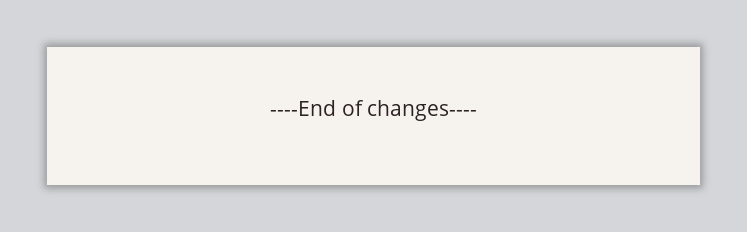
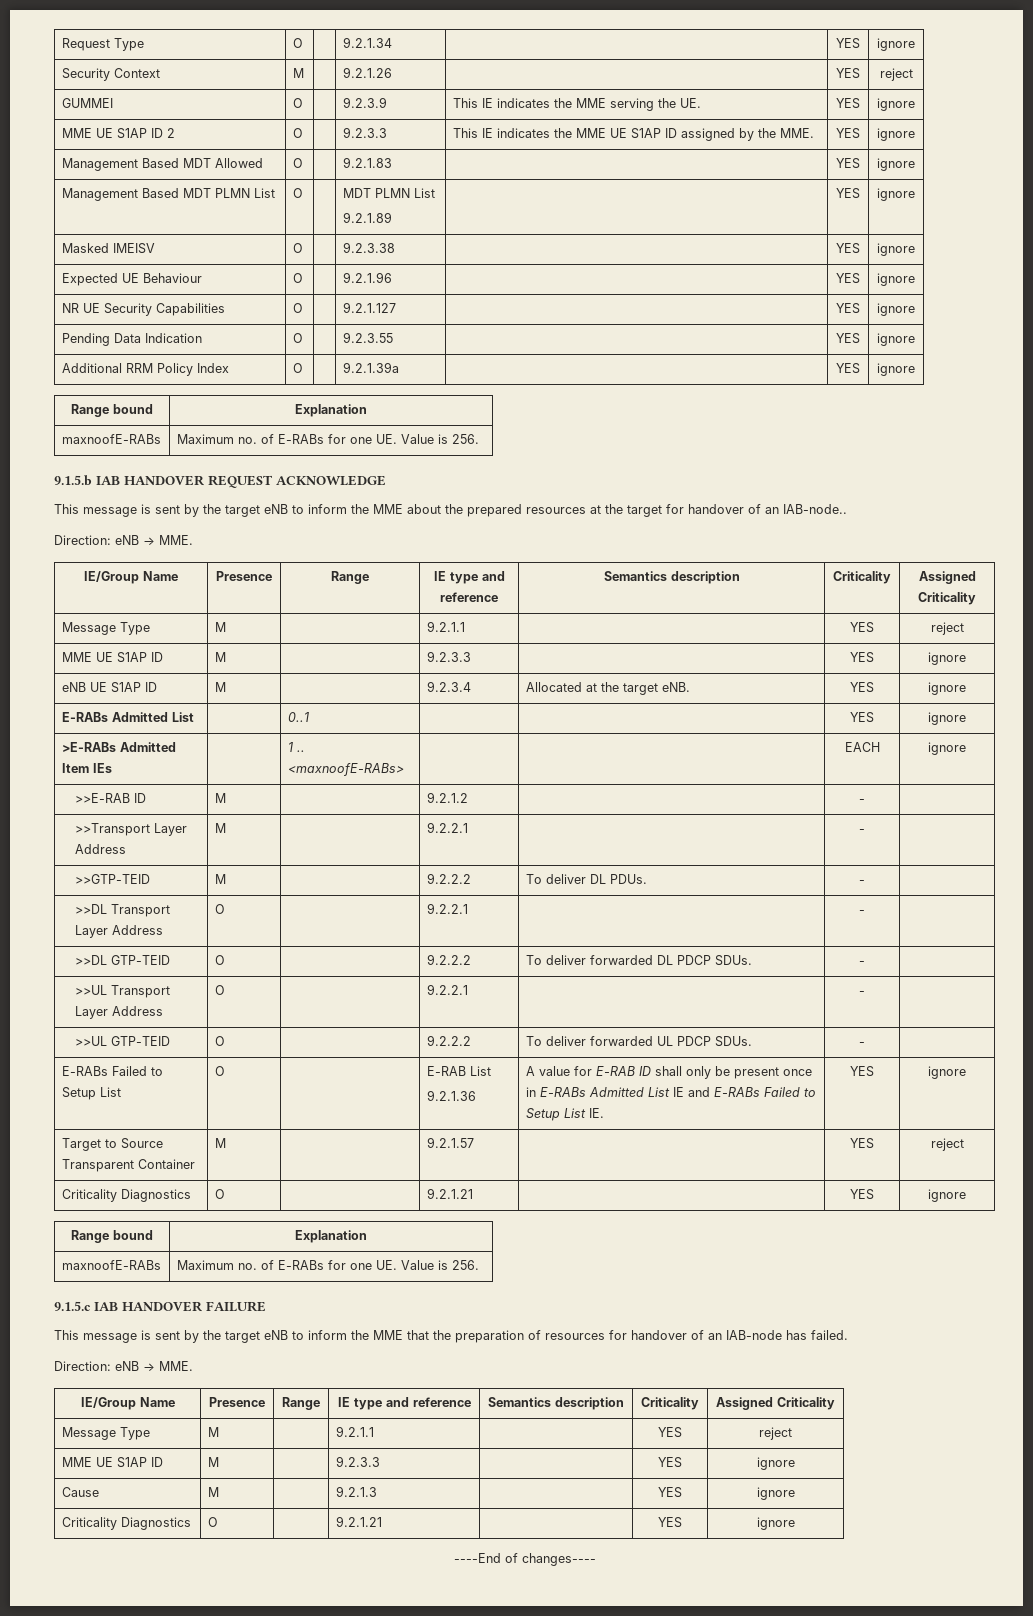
(269, 108) none -> [61,38,144,51] [292,38,303,48] [342,37,392,48] [836,38,860,49] [877,38,915,51] [61,68,160,81] [292,68,304,78] [342,67,392,78] [836,68,860,79] [879,68,913,81] [61,98,113,108] [292,98,303,108] [342,97,387,108] [452,98,701,111] [836,98,860,109] [877,98,915,111] [61,128,175,139] [292,128,303,138] [342,127,387,138] [452,128,814,141] [836,128,860,139] [877,128,915,141] [61,158,263,171] [292,158,303,168] [342,157,392,168] [836,158,860,169] [877,158,915,171] [61,188,275,201] [292,188,303,198] [342,188,435,198] [342,212,392,223] [836,188,860,199] [877,188,915,201] [61,243,155,254] [292,243,303,253] [342,242,395,253] [836,243,860,254] [877,243,915,256] [61,273,202,286] [292,273,303,283] [342,272,392,283] [836,273,860,284] [877,273,915,286] [61,303,225,316] [292,303,303,313] [342,302,396,313] [836,303,860,314] [877,303,915,316] [61,333,202,346] [292,333,303,343] [342,332,393,343] [836,333,860,344] [877,333,915,346] [61,363,229,376] [292,363,303,373] [342,362,399,373] [836,363,860,374] [877,363,915,376] [71,404,153,417] [295,404,367,417] [61,434,161,444] [176,434,479,444] [54,475,386,488] [54,504,847,517] [54,535,193,545] [84,571,178,584] [216,571,272,581] [331,571,369,584] [433,571,505,584] [440,592,498,602] [603,571,740,584] [833,571,891,584] [918,571,976,584] [918,592,976,605] [61,622,150,635] [214,622,226,632] [426,621,465,632] [850,622,874,633] [930,622,964,635] [61,652,163,663] [214,652,226,662] [426,651,471,662] [850,652,874,663] [928,652,966,665] [61,682,157,693] [214,682,226,692] [426,681,471,692] [525,682,690,695] [850,682,874,693] [928,682,966,695] [61,712,194,722] [287,712,309,722] [850,712,874,723] [928,712,966,725] [61,742,176,752] [61,763,112,773] [287,742,305,752] [287,763,404,776] [844,742,880,752] [928,742,966,755] [75,793,147,803] [214,793,226,803] [426,792,468,803] [859,799,865,803] [75,823,188,836] [75,844,127,854] [214,823,226,833] [426,822,468,833] [859,829,865,833] [75,874,151,884] [214,874,226,884] [426,873,471,884] [525,874,647,884] [859,880,865,884] [75,904,171,917] [75,925,164,938] [214,904,225,914] [426,903,468,914] [859,910,865,914] [75,955,171,965] [214,955,225,965] [426,954,471,965] [525,955,752,966] [859,961,865,965] [75,985,171,998] [75,1006,164,1019] [214,985,225,995] [426,984,468,995] [859,991,865,995] [75,1036,171,1046] [214,1036,225,1046] [426,1035,471,1046] [525,1036,752,1047] [859,1042,865,1046] [61,1066,163,1076] [61,1087,121,1100] [214,1066,225,1076] [426,1066,491,1076] [426,1090,476,1101] [525,1066,812,1079] [525,1087,816,1097] [525,1108,604,1121] [850,1066,874,1077] [928,1066,966,1079] [61,1138,163,1151] [61,1159,195,1172] [214,1138,226,1148] [426,1137,474,1148] [850,1138,874,1149] [930,1138,964,1151] [61,1189,191,1202] [214,1189,225,1199] [426,1188,473,1199] [850,1189,874,1200] [928,1189,966,1202] [71,1230,153,1243] [295,1230,367,1243] [61,1260,161,1270] [176,1260,479,1270] [54,1301,266,1312] [54,1330,848,1343] [54,1361,193,1371] [80,1397,175,1410] [209,1397,265,1407] [282,1397,320,1410] [337,1397,471,1410] [488,1397,624,1410] [641,1397,699,1410] [716,1397,835,1410] [61,1427,150,1440] [207,1427,219,1437] [335,1426,374,1437] [658,1427,682,1438] [759,1427,792,1440] [61,1457,163,1468] [207,1457,219,1467] [335,1456,380,1467] [658,1457,682,1468] [756,1457,795,1470] [61,1487,99,1497] [207,1487,219,1497] [335,1486,377,1497] [658,1487,682,1498] [756,1487,795,1500] [61,1517,191,1530] [207,1517,218,1527] [335,1516,382,1527] [658,1517,682,1528] [756,1517,795,1530] Request Type | O | | 9.2.1.34 | | YES | ignore // Security Context | M | | 9.2.1.26 | | YES | reject // GUMMEI | O | | 9.2.3.9 | This IE indicates the MME serving the UE. | YES | ignore // MME UE S1AP ID 2 | O | | 9.2.3.3 | This IE indicates the MME UE S1AP ID assigned by the MME. | YES | ignore // Management Based MDT Allowed | O | | 9.2.1.83 | | YES | ignore // Management Based MDT PLMN List | O | | MDT PLMN List // 9.2.1.89 | | YES | ignore // Masked IMEISV | O | | 9.2.3.38 | | YES | ignore // Expected UE Behaviour | O | | 9.2.1.96 | | YES | ignore // NR UE Security Capabilities | O | | 9.2.1.127 | | YES | ignore // Pending Data Indication | O | | 9.2.3.55 | | YES | ignore // Additional RRM Policy Index | O | | 9.2.1.39a | | YES | ignore // Range bound | Explanation // maxnoofE-RABs | Maximum no. of E-RABs for one UE. Value is 256. // 9.1.5.b IAB HANDOVER REQUEST ACKNOWLEDGE // This message is sent by the target eNB to inform the MME about the prepared resources at the target for handover of an IAB-node.. // Direction: eNB → MME. // IE/Group Name | Presence | Range | IE type and reference | Semantics description | Criticality | Assigned Criticality // Message Type | M | | 9.2.1.1 | | YES | reject // MME UE S1AP ID | M | | 9.2.3.3 | | YES | ignore // eNB UE S1AP ID | M | | 9.2.3.4 | Allocated at the target eNB. | YES | ignore // E-RABs Admitted List | | 0..1 | | | YES | ignore // >E-RABs Admitted Item IEs | | 1 .. <maxnoofE-RABs> | | | EACH | ignore // >>E-RAB ID | M | | 9.2.1.2 | | - | // >>Transport Layer Address | M | | 9.2.2.1 | | - | // >>GTP-TEID | M | | 9.2.2.2 | To deliver DL PDUs. | - | // >>DL Transport Layer Address | O | | 9.2.2.1 | | - | // >>DL GTP-TEID | O | | 9.2.2.2 | To deliver forwarded DL PDCP SDUs. | - | // >>UL Transport Layer Address | O | | 9.2.2.1 | | - | // >>UL GTP-TEID | O | | 9.2.2.2 | To deliver forwarded UL PDCP SDUs. | - | // E-RABs Failed to Setup List | O | | E-RAB List // 9.2.1.36 | A value for E-RAB ID shall only be present once in E-RABs Admitted List IE and E-RABs Failed to Setup List IE. | YES | ignore // Target to Source Transparent Container | M | | 9.2.1.57 | | YES | reject // Criticality Diagnostics | O | | 9.2.1.21 | | YES | ignore // Range bound | Explanation // maxnoofE-RABs | Maximum no. of E-RABs for one UE. Value is 256. // 9.1.5.c IAB HANDOVER FAILURE // This message is sent by the target eNB to inform the MME that the preparation of resources for handover of an IAB-node has failed. // Direction: eNB → MME. // IE/Group Name | Presence | Range | IE type and reference | Semantics description | Criticality | Assigned Criticality // Message Type | M | | 9.2.1.1 | | YES | reject // MME UE S1AP ID | M | | 9.2.3.3 | | YES | ignore // Cause | M | | 9.2.1.3 | | YES | ignore // Criticality Diagnostics | O | | 9.2.1.21 | | YES | ignore //

